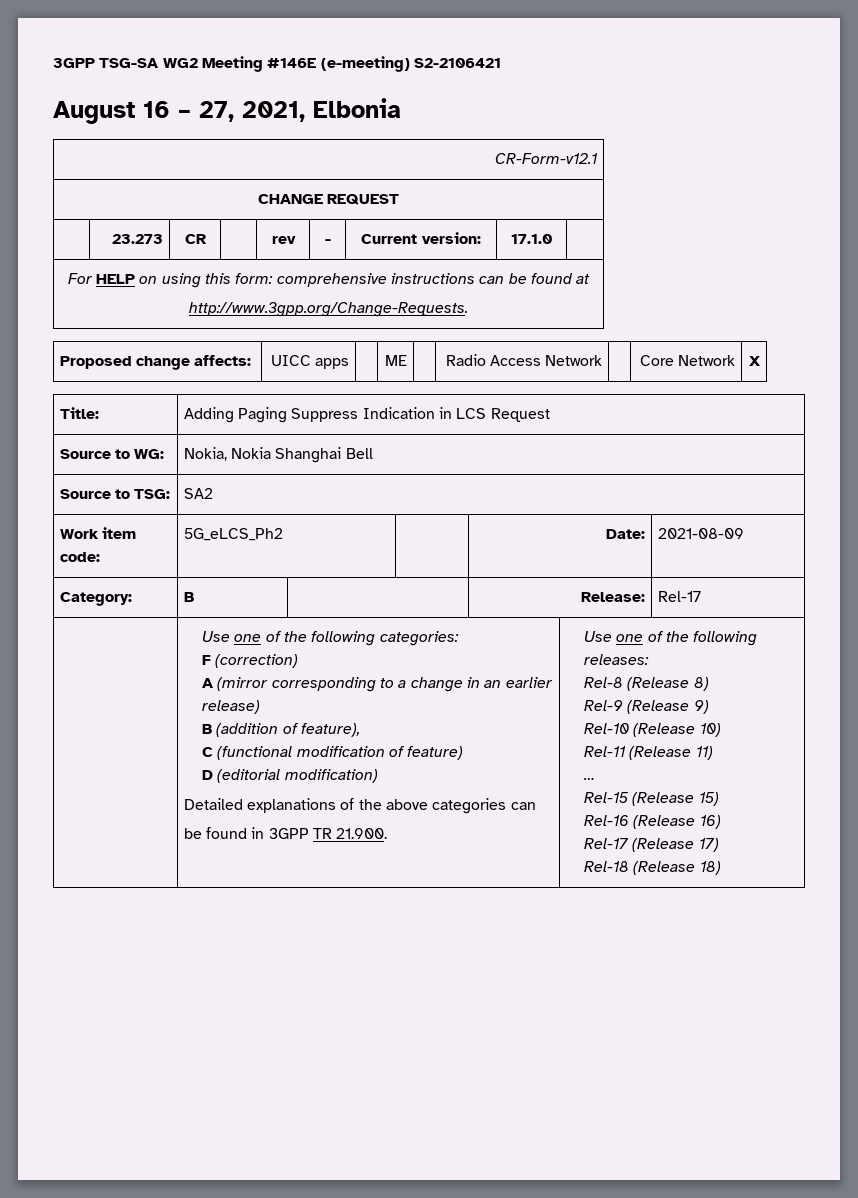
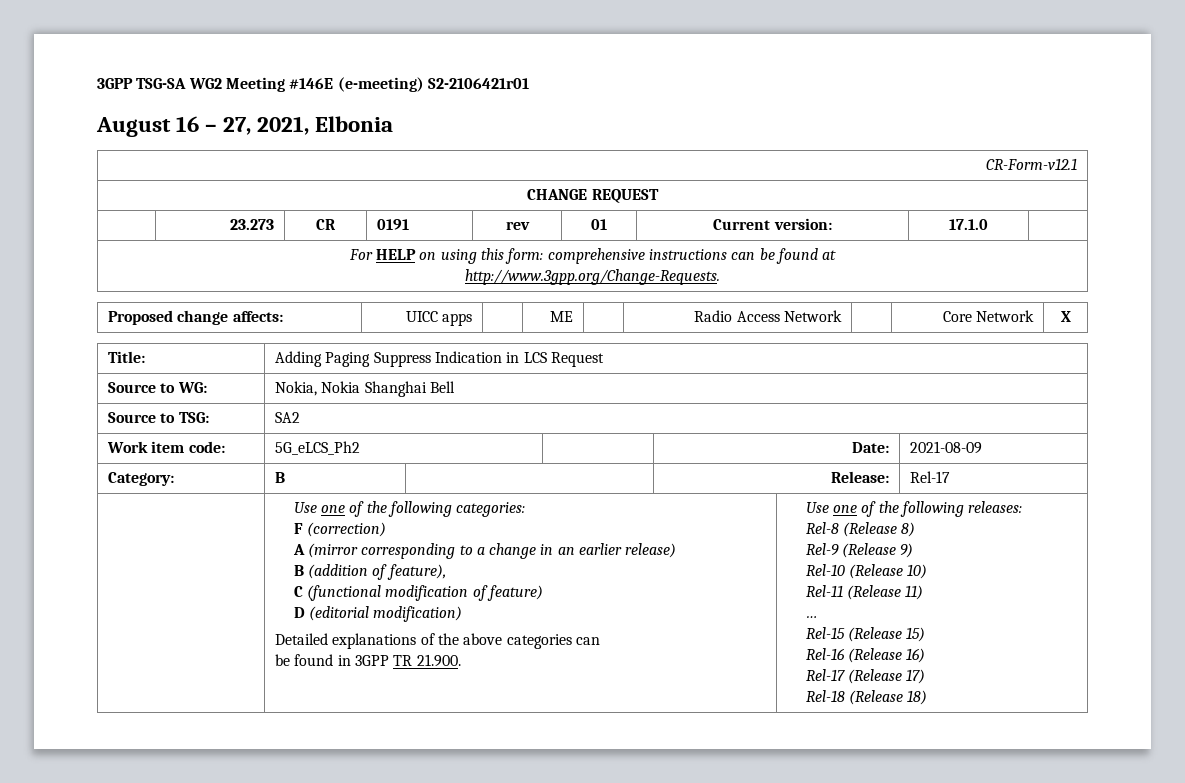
[413,58,501,68] S2-2106421 -> [427,78,529,89] S2-2106421r01
(207, 239) none -> [377,219,410,230] 0191
[324,239,331,244] - -> [591,219,607,230] 01

